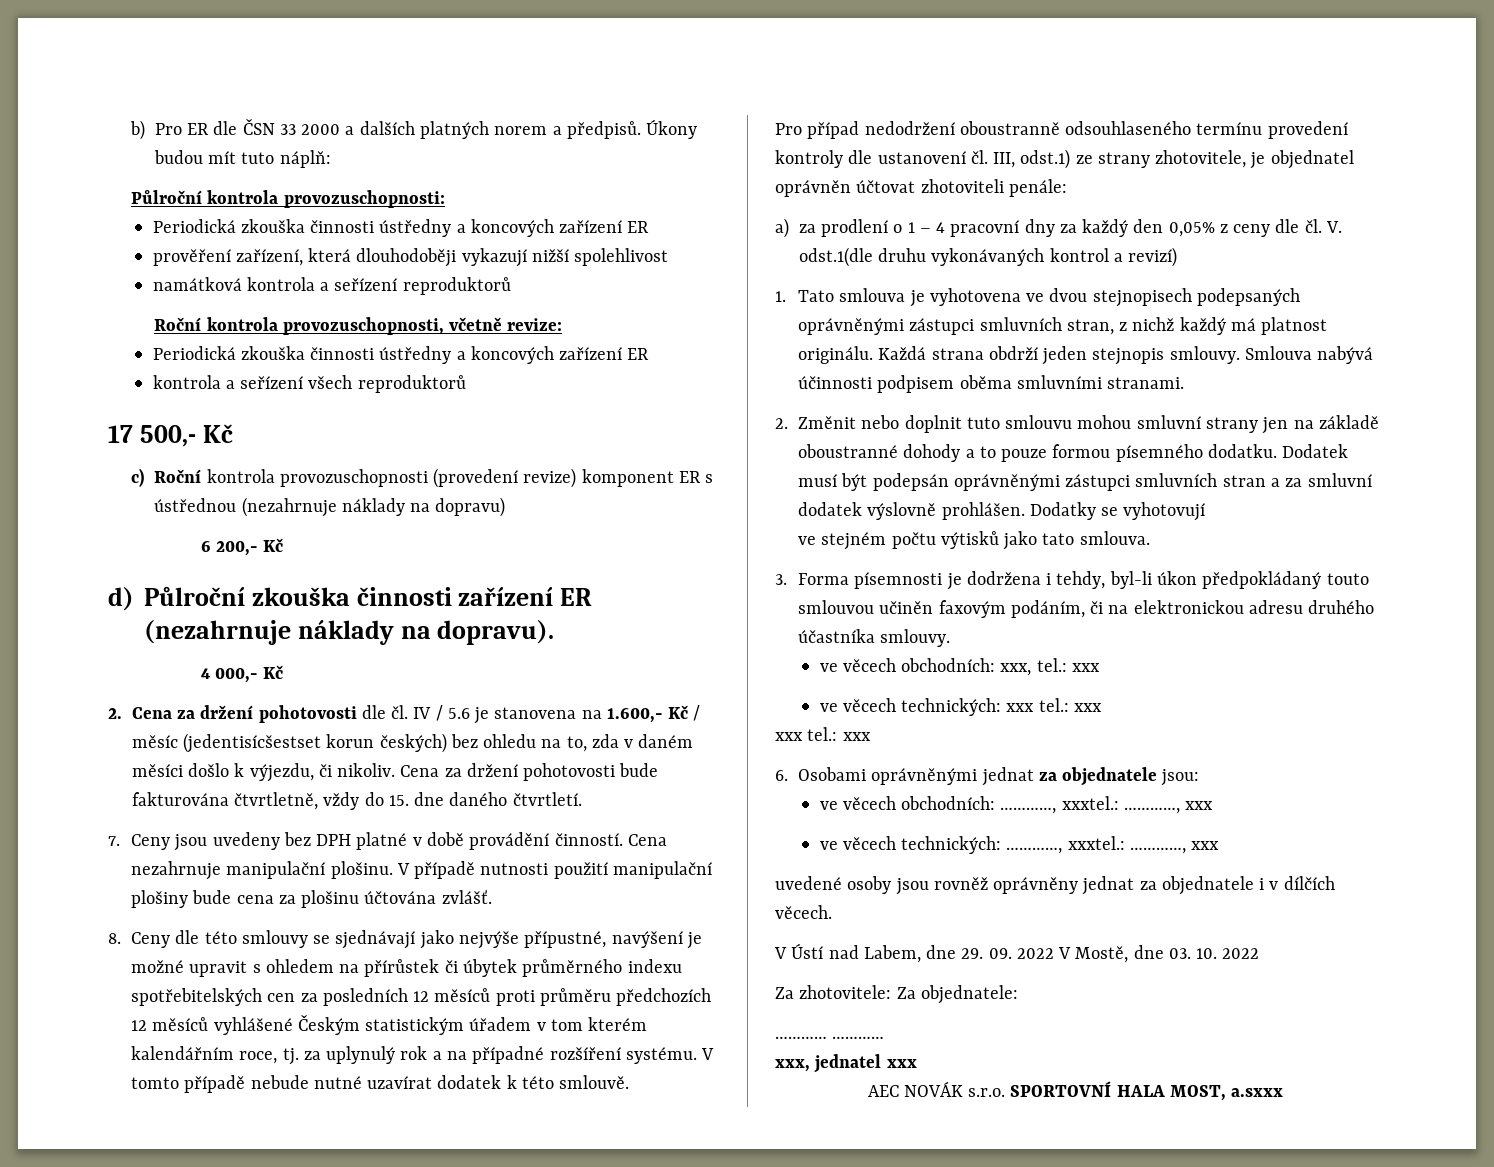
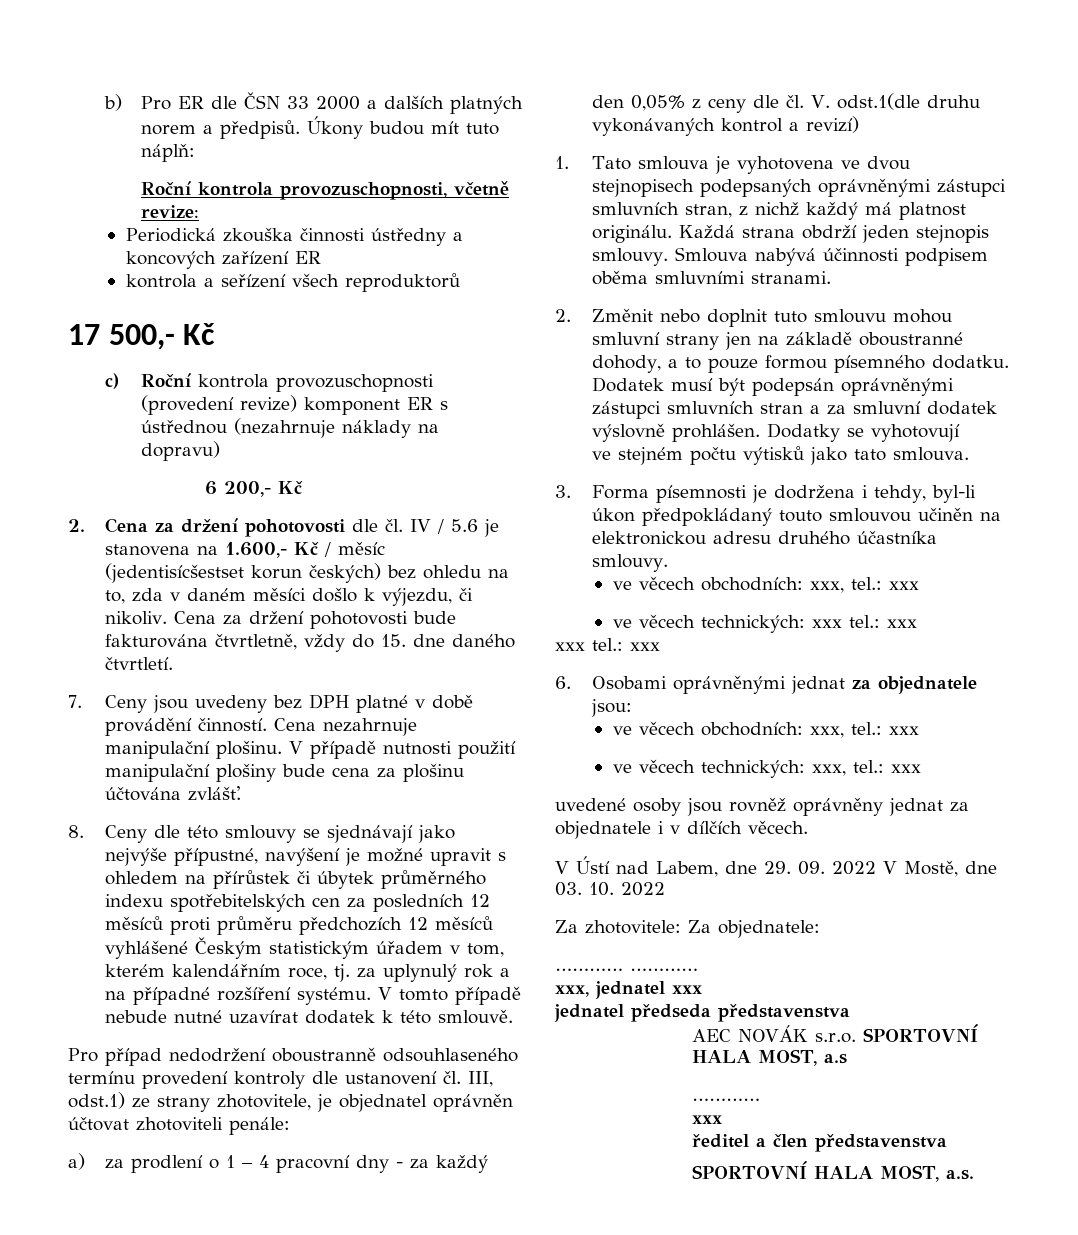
[131,190,445,208] [152,219,650,237] [152,248,669,267] [152,277,511,295] // Půlroční kontrola provozuschopnosti: // Periodická zkouška činnosti ústředny a koncových zařízení ER // prověření zařízení, která dlouhodoběji vykazují nižší spolehlivost // namátková kontrola a seřízení reproduktorů -> (196, 152) none
[108,586,593,611] [143,620,555,645] [200,665,284,683] // d) Půlroční zkouška činnosti zařízení ER (nezahrnuje náklady na dopravu). // 4 000,- Kč -> (303, 487) none
[550,1019,583,1031] tom -> [466,943,504,957] tom,
(1055, 228) none -> [395,1162,403,1168] -
[903,444,961,462] dohody -> [591,355,661,373] dohody,
[938,600,1104,618] faxovým podáním, či -> (973, 514) none
[1000,796,1214,814] [819,836,1186,854] …………, xxxtel.: …………, xxx // ve věcech technických: …………, xxxtel.: …………, -> [809,722,919,738] [612,759,884,778] xxx, tel.: xxx // ve věcech technických: xxx, tel.:
(917, 1063) none -> [554,1004,850,1022] // jednatel předseda představenstva
[1231,1088,1284,1097] a.sxxx -> [824,1054,848,1064] [691,1098,760,1101] [691,1115,722,1124] [691,1134,947,1152] [691,1161,975,1182] a.s // ………… // xxx // ředitel a člen představenstva // SPORTOVNÍ HALA MOST, a.s.

